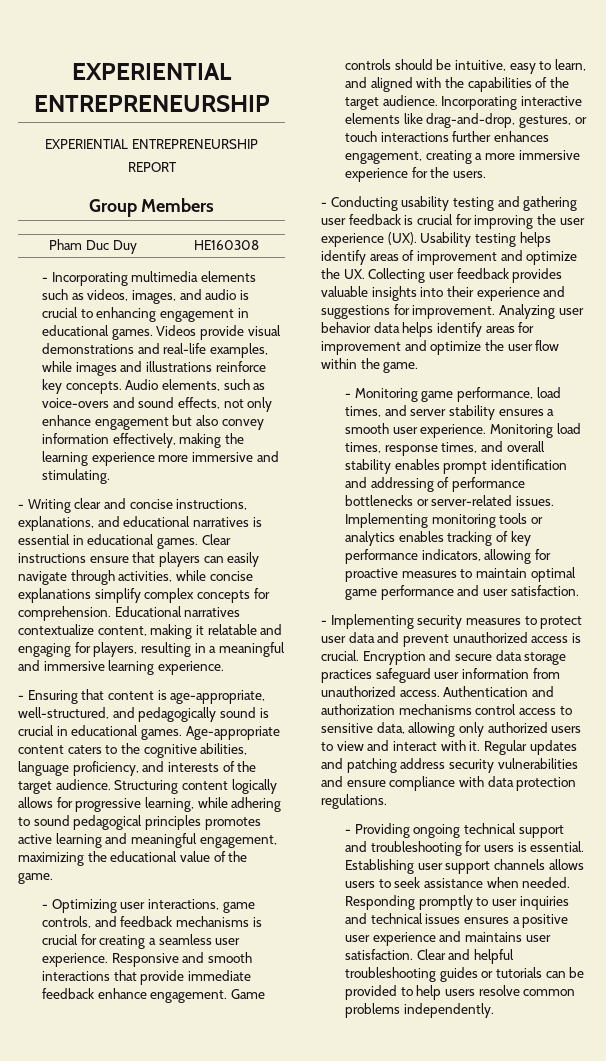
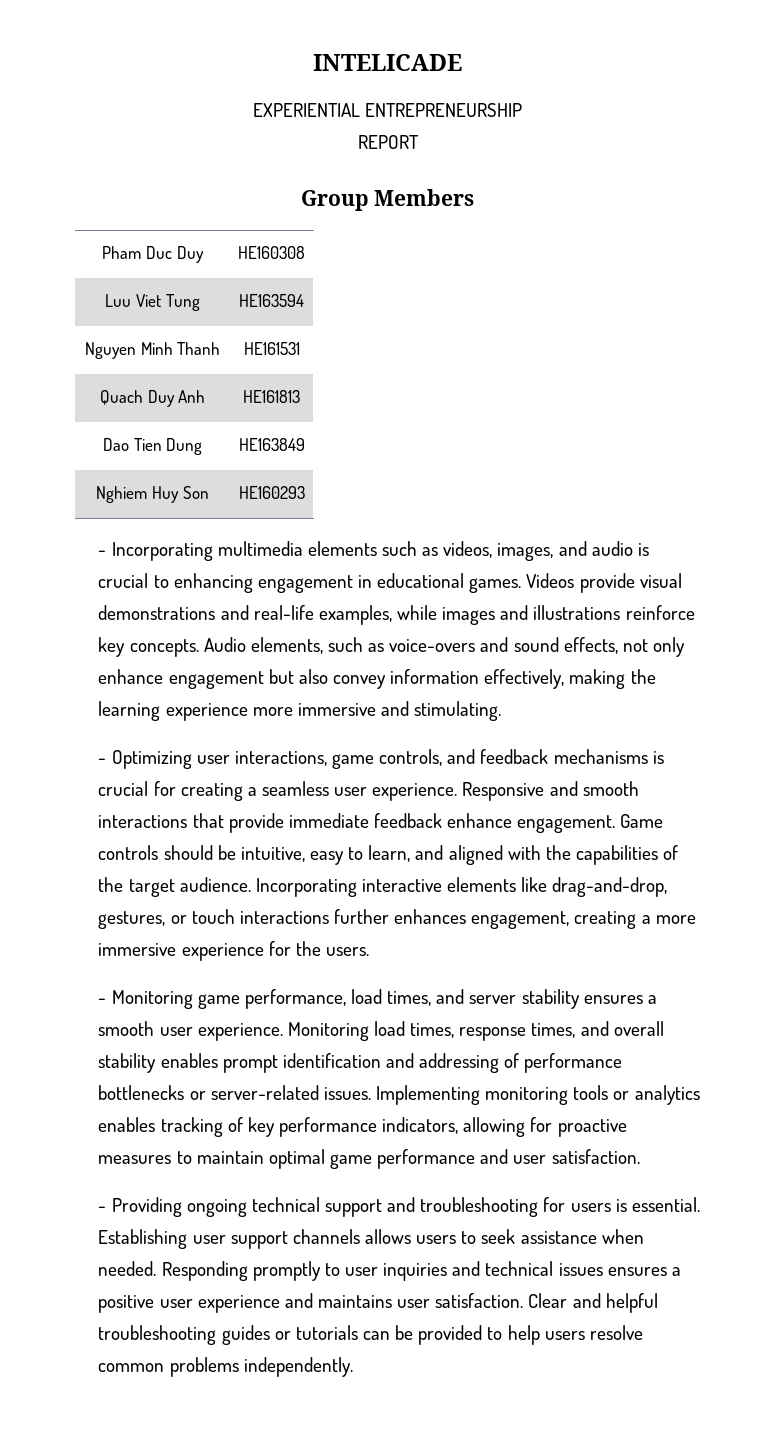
[72,63,232,80] [33,95,270,112] EXPERIENTIAL ENTREPRENEURSHIP -> [313,54,462,71] INTELICADE
(259, 245) none -> [105,294,200,311] [239,294,304,307] [84,342,221,359] [243,342,300,355] [99,390,206,407] [243,390,300,403] [102,438,203,455] [238,438,305,451] [96,486,209,503] [238,486,305,499] // Luu Viet Tung | HE163594 // Nguyen Minh Thanh | HE161531 // Quach Duy Anh | HE161813 // Dao Tien Dung | HE163849 // Nghiem Huy Son | HE160293
[18,498,248,513] [18,516,262,531] [18,534,231,549] [18,552,260,567] [18,570,253,585] [18,588,270,603] [18,606,241,621] [18,624,283,639] [18,642,285,657] [18,660,224,675] [18,689,266,704] [18,707,269,722] [18,725,280,740] [18,743,248,758] [18,761,257,776] [18,779,277,794] [18,797,282,812] [18,815,261,830] [18,833,277,848] [18,851,248,866] [18,873,53,884] // - Writing clear and concise instructions, explanations, and educational narratives is essential in educational games. Clear instructions ensure that players can easily navigate through activities, while concise explanations simplify complex concepts for comprehension. Educational narratives contextualize content, making it relatable and engaging for players, resulting in a meaningful and immersive learning experience. // - Ensuring that content is age-appropriate, well-structured, and pedagogically sound is crucial in educational games. Age-appropriate content caters to the cognitive abilities, language proficiency, and interests of the target audience. Structuring content logically allows for progressive learning, while adhering to sound pedagogical principles promotes active learning and meaningful engagement, maximizing the educational value of the game. -> (502, 711) none
[321,196,578,211] [321,214,585,229] [321,232,551,247] [321,250,578,265] [321,268,563,283] [321,286,566,301] [321,304,584,319] [321,322,535,337] [321,340,560,355] [321,358,419,373] // - Conducting usability testing and gathering user feedback is crucial for improving the user experience (UX). Usability testing helps identify areas of improvement and optimize the UX. Collecting user feedback provides valuable insights into their experience and suggestions for improvement. Analyzing user behavior data helps identify areas for improvement and optimize the user flow within the game. -> (370, 951) none
[321,614,583,629] [321,632,581,647] [321,650,567,665] [321,668,560,683] [321,686,554,697] [321,704,572,715] [321,722,582,737] [321,740,577,755] [321,758,578,773] [321,776,577,791] [321,794,387,809] // - Implementing security measures to protect user data and prevent unauthorized access is crucial. Encryption and secure data storage practices safeguard user information from unauthorized access. Authentication and authorization mechanisms control access to sensitive data, allowing only authorized users to view and interact with it. Regular updates and patching address security vulnerabilities and ensure compliance with data protection regulations. -> (640, 1156) none

